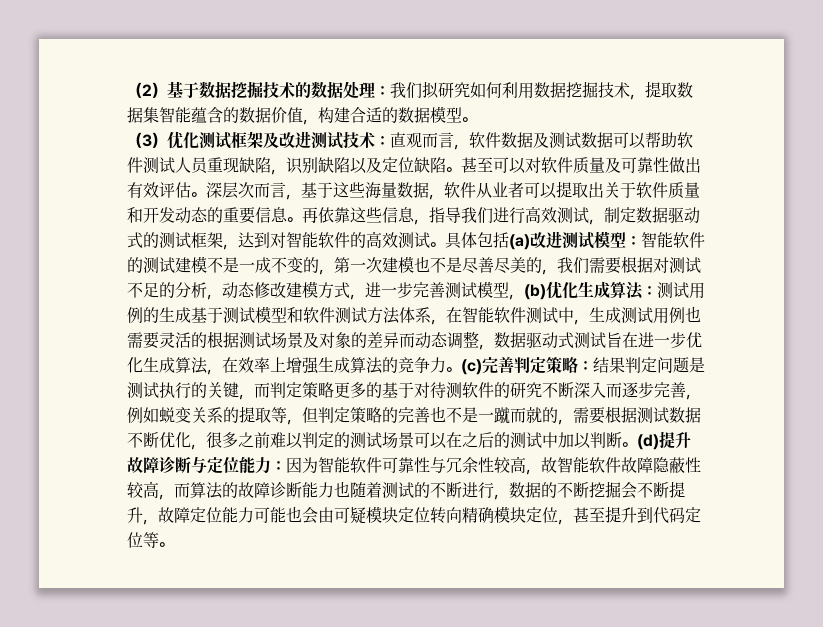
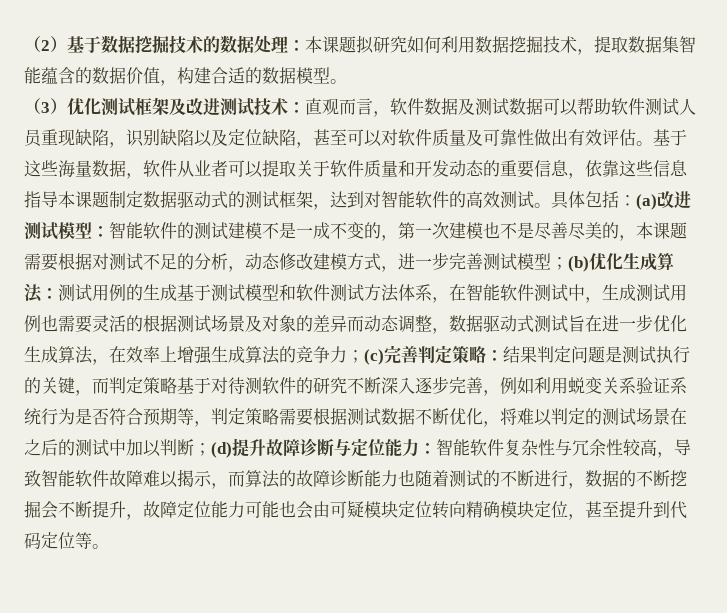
[390,82,422,99] 我们 -> [305,36,356,53] 本课题
[446,167,461,172] 。 -> [296,142,313,148] ，
[206,182,301,200] 深层次而言， -> (653, 143) none
[588,182,604,198] 出 -> (296, 168) none
[287,207,318,223] 。再 -> [568,173,585,179] ，
[414,206,604,225] ，指导我们进行高效测试， -> [24,191,109,208] 指导本课题
(509, 240) none -> [619,195,636,206] ：
[557,257,589,274] 我们 -> [636,222,687,239] 本课题
[509,294,524,300] ， -> [551,257,568,270] ；
[446,367,461,372] 。 -> [347,350,364,363] ；
[334,382,382,398] 更多的 -> (177, 385) none
[606,382,622,398] 而 -> (415, 385) none
(159, 415) none -> [534,377,568,394] 利用
[223,406,573,425] 的提取等，但判定策略的完善也不是一蹴而就的， -> [636,377,687,394] [24,408,279,427] 验证系统行为是否符合预期等，判定策略
[206,432,270,448] 很多之前 -> [500,408,517,425] 将
[414,432,447,449] 可以 -> (670, 416) none
[622,442,637,447] 。 -> [194,443,211,456] ；
[286,457,414,473] 因为智能软件可靠 -> [436,439,538,456] 智能软件复杂
[541,457,557,473] 故 -> [674,439,691,456] [24,470,41,487] 导致
[653,457,701,473] [127,481,159,498] 隐蔽性较高 -> [143,469,212,488] 难以揭示

